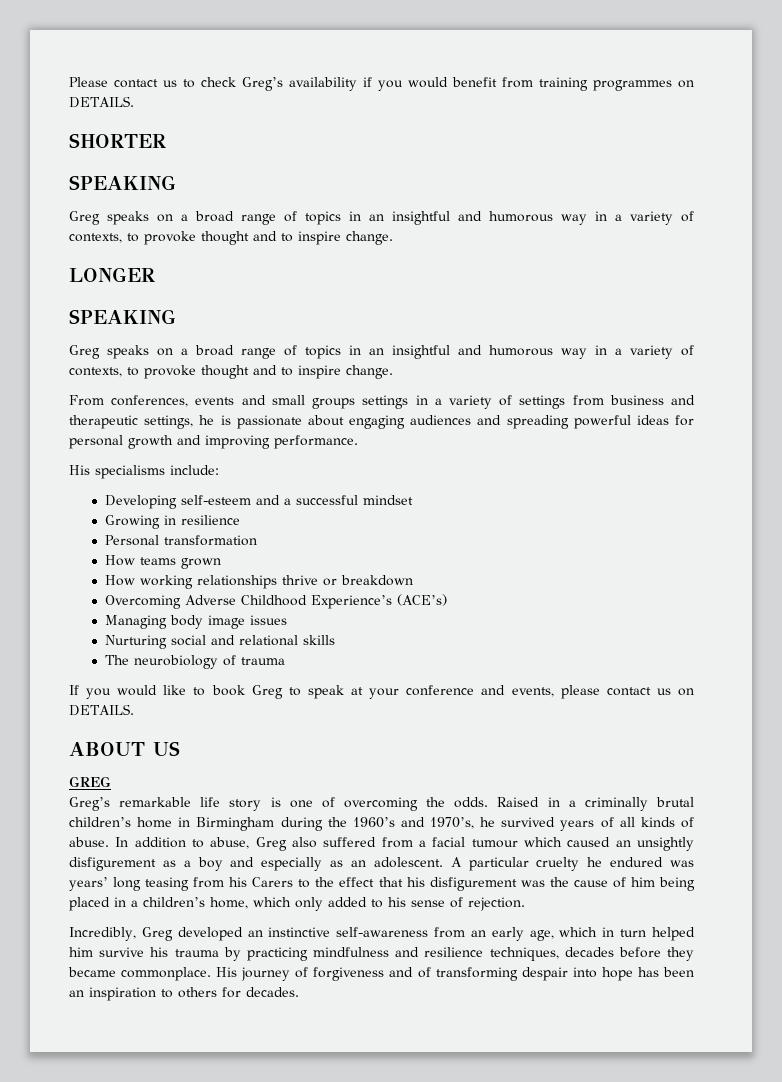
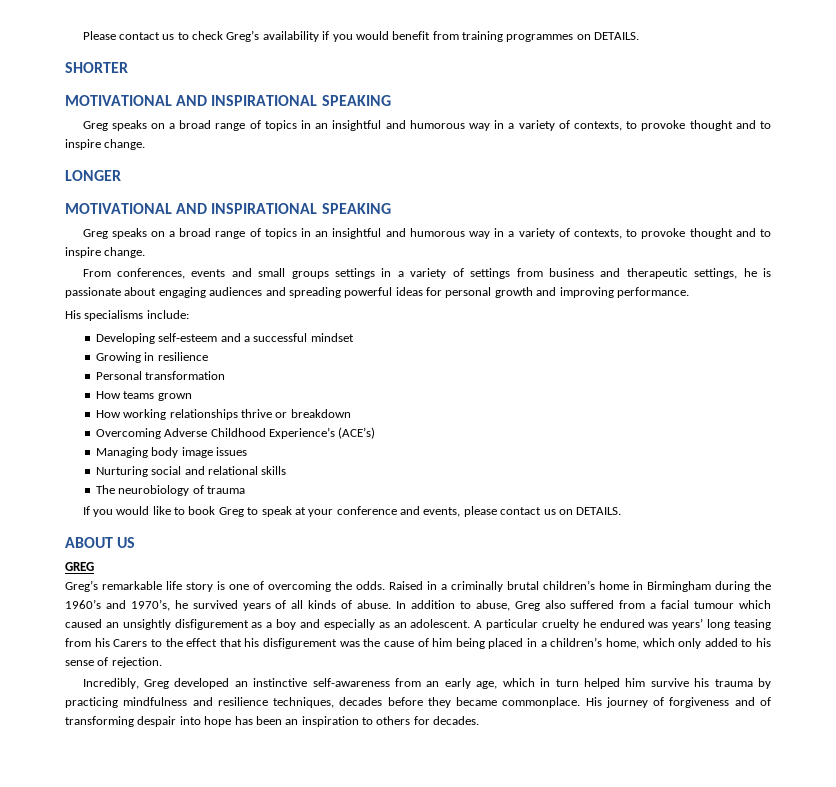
(166, 140) none -> [65,95,318,106] MOTIVATIONAL AND INSPIRATIONAL
(155, 274) none -> [65,203,318,214] MOTIVATIONAL AND INSPIRATIONAL

